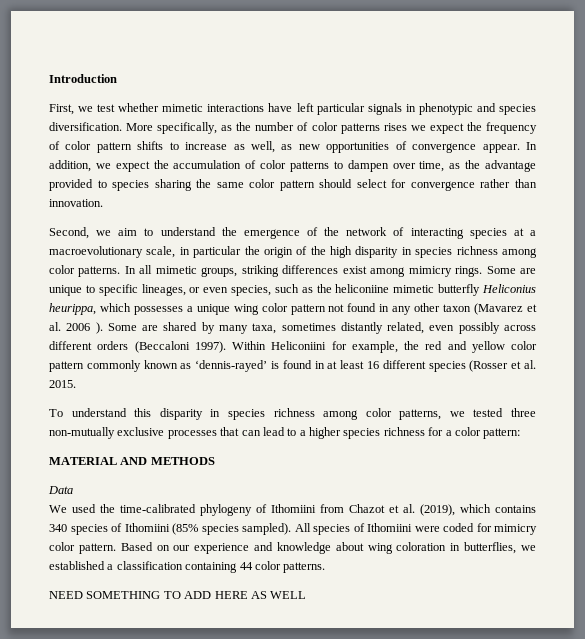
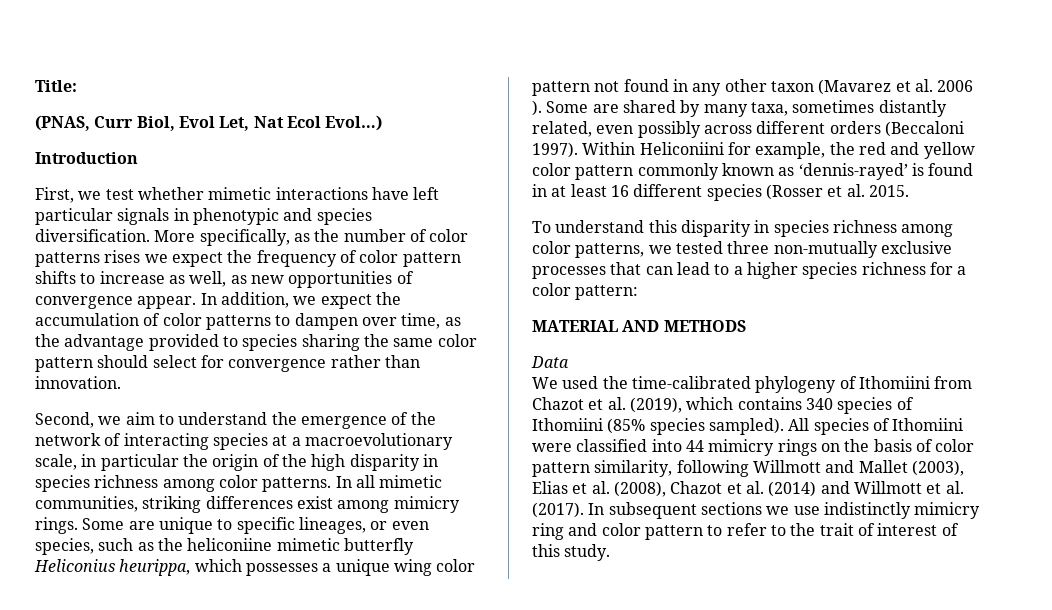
(49, 78) none -> [35,80,77,92] [35,115,383,131] Title: // (PNAS, Curr Biol, Evol Let, Nat Ecol Evol…) //
[201,267,238,277] groups, -> [35,496,138,512] communities,
[443,523,537,535] [49,542,537,554] [49,561,326,573] [49,591,307,599] coded for mimicry color pattern. Based on our experience and knowledge about wing coloration in butterflies, we established a classification containing 44 color patterns. // NEED SOMETHING TO ADD HERE AS WELL -> [576,439,975,456] [532,460,964,477] [532,481,964,497] [532,502,981,519] [532,523,959,540] [532,544,611,561] classified into 44 mimicry rings on the basis of color pattern similarity, following Willmott and Mallet (2003), Elias et al. (2008), Chazot et al. (2014) and Willmott et al. (2017). In subsequent sections we use indistinctly mimicry ring and color pattern to refer to the trait of interest of this study.

